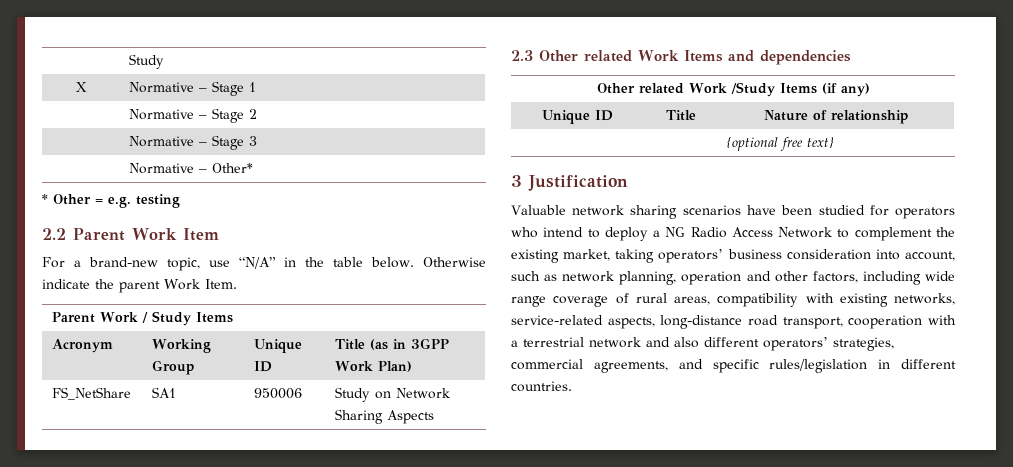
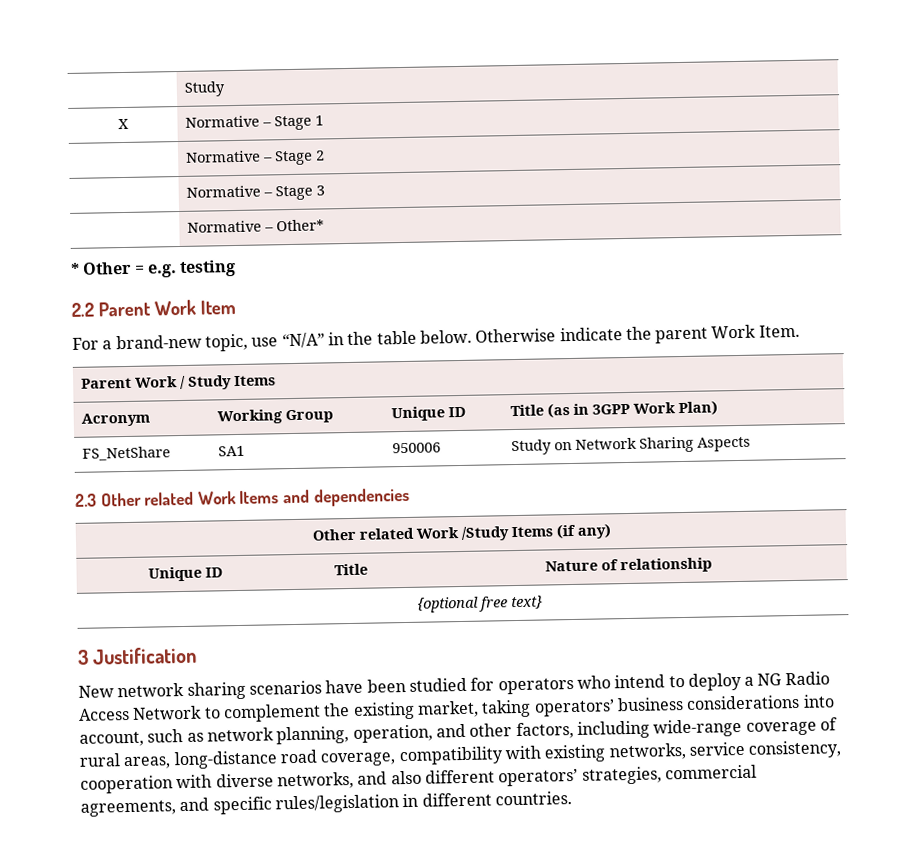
[511,205,566,215] Valuable -> [78,685,114,698] New
[786,249,871,260] consideration -> [686,694,801,710] considerations
[681,271,742,285] operation -> [352,724,433,743] operation,
[924,271,955,281] [511,296,546,307] wide range -> [653,718,743,738] wide-range
(710, 300) none -> [173,749,397,770] long-distance road coverage,
[511,315,956,329] [511,337,641,348] service-related aspects, long-distance road transport, cooperation with a terrestrial network -> [688,740,842,759] [80,771,354,794] service consistency, cooperation with diverse networks,

